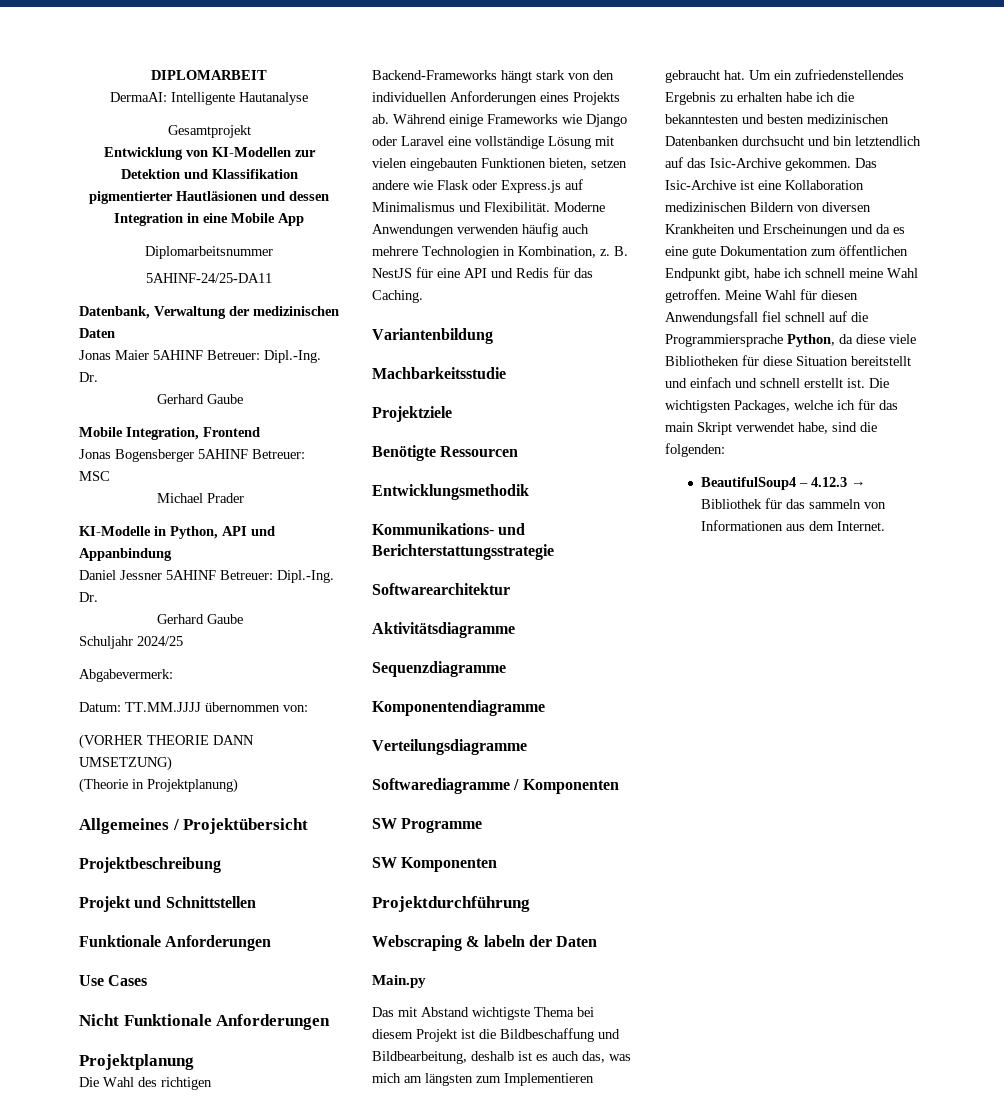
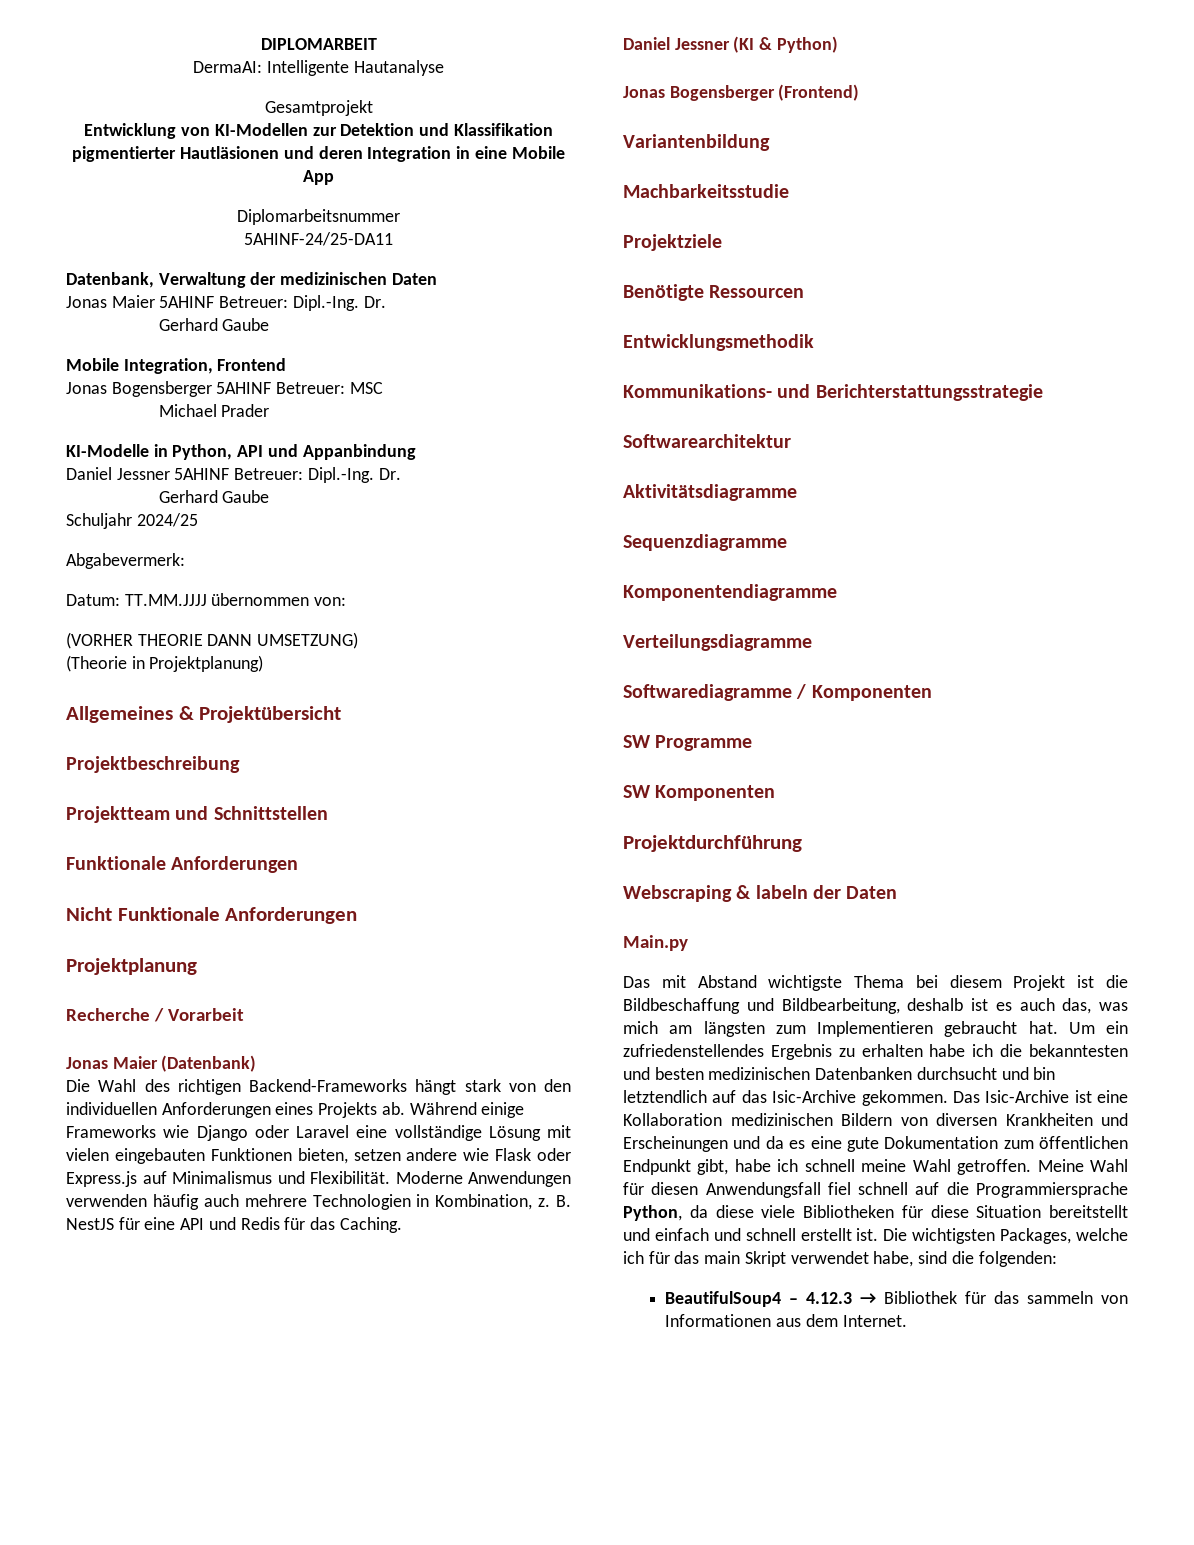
[289,191,329,201] dessen -> [318,146,363,159] deren
[172,819,179,830] / -> [178,706,194,720] &
[79,896,131,912] Projekt -> [66,806,170,823] Projektteam
[79,975,148,986] // Use Cases -> (299, 864) none
(194, 1062) none -> [66,1008,244,1022] [66,1055,257,1072] // Recherche / Vorarbeit // Jonas Maier (Datenbank)
(423, 296) none -> [623,36,838,53] [623,84,860,101] // Daniel Jessner (KI & Python) // Jonas Bogensberger (Frontend)

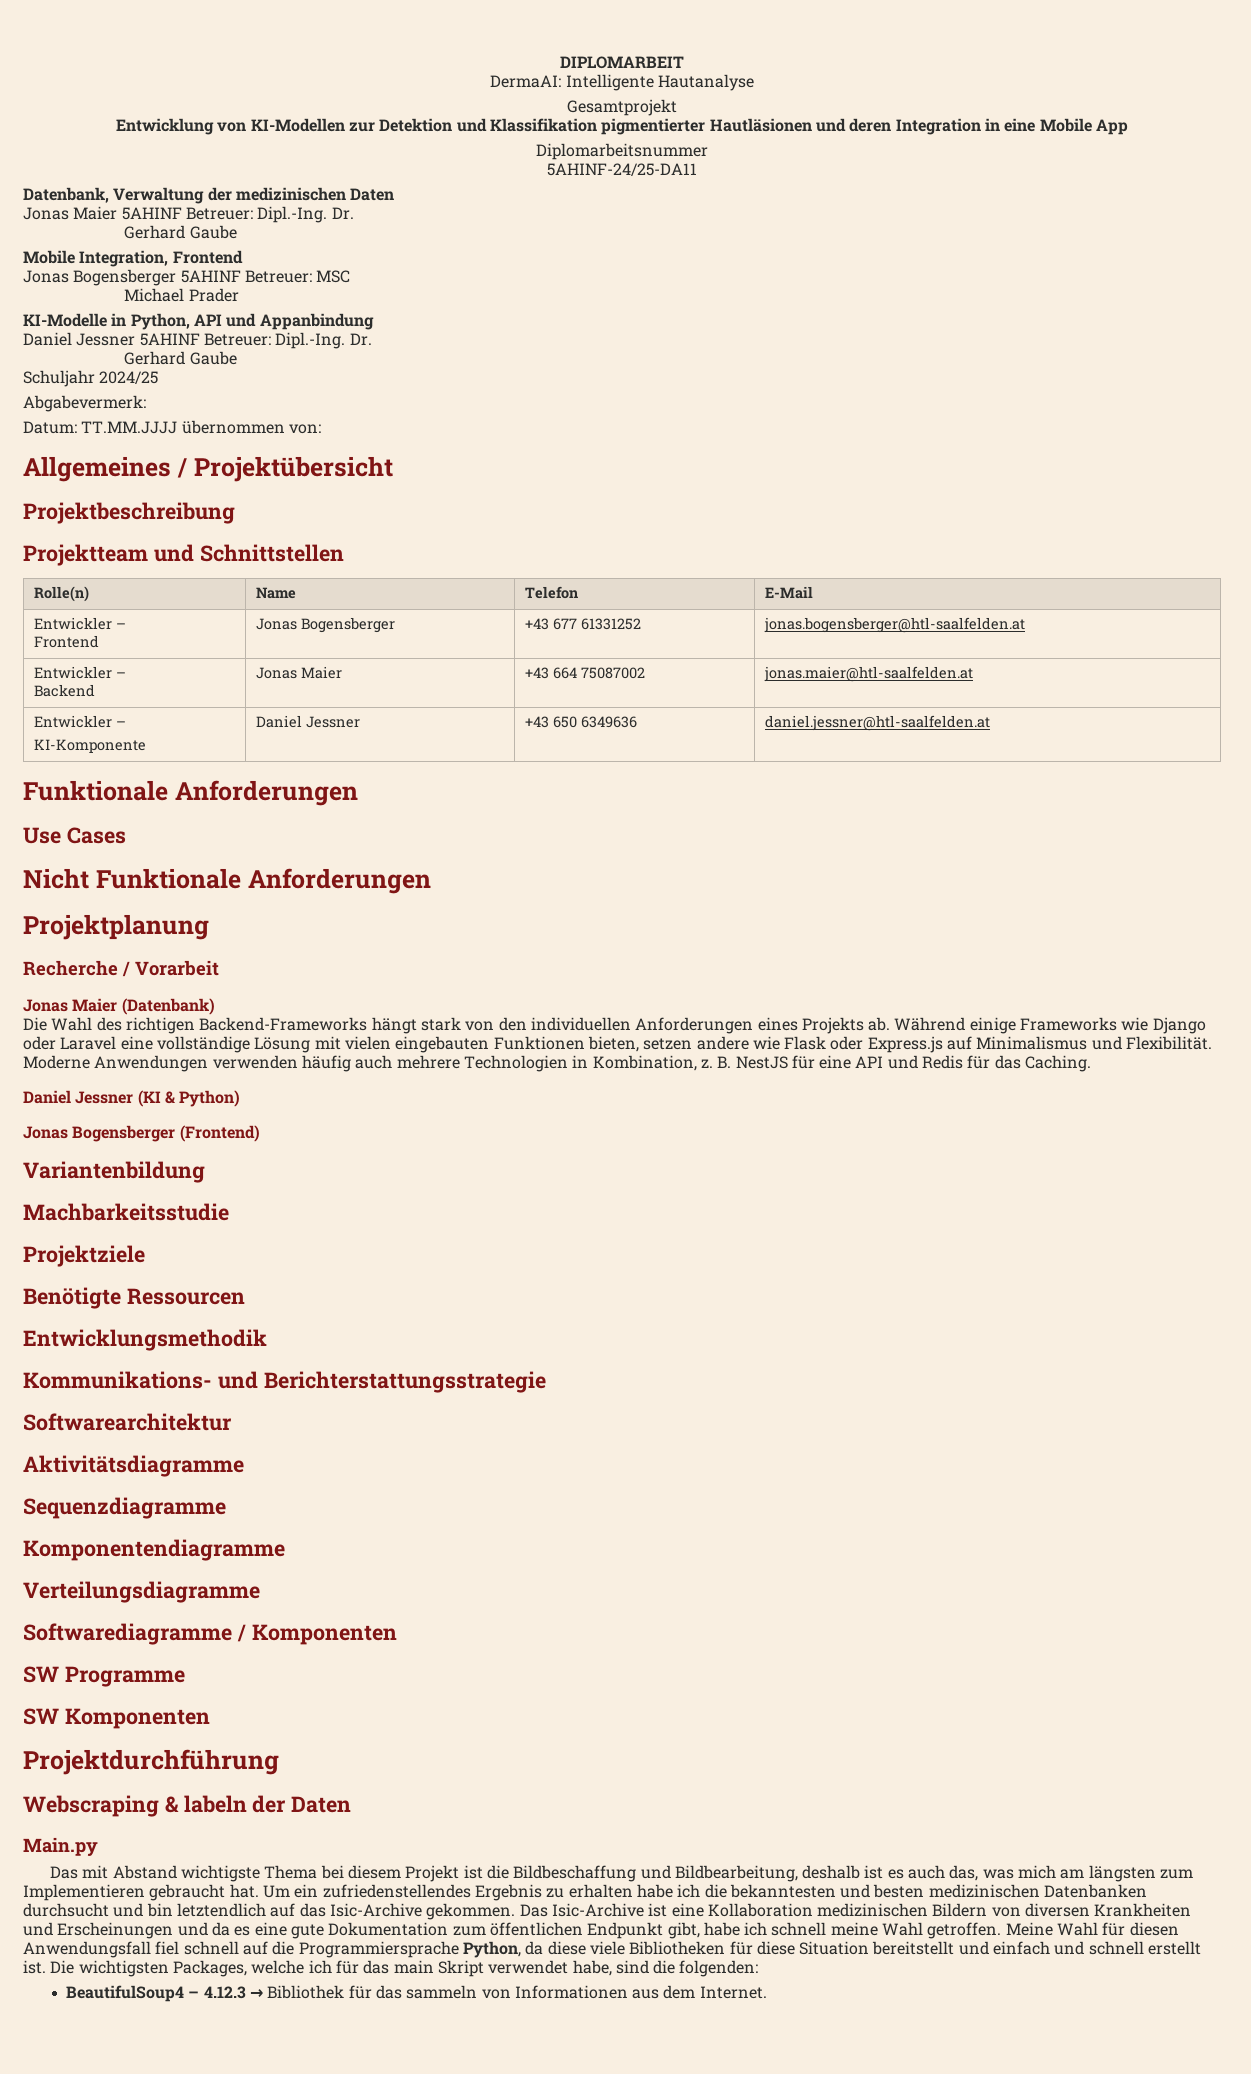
[66,632,359,649] [66,655,264,672] // (VORHER THEORIE DANN UMSETZUNG) // (Theorie in Projektplanung) -> (321, 429) none
[178,706,194,720] & -> [176,458,187,478] /
[66,856,299,873] // Funktionale Anforderungen -> [34,586,90,602] [256,587,297,599] [525,586,579,599] [765,586,814,599] [34,617,127,630] [34,635,100,648] [256,617,396,633] [525,618,642,630] [764,617,1026,633] [34,666,127,679] [34,684,96,697] [256,666,343,679] [525,667,646,679] [764,666,974,682] [34,715,127,728] [34,739,147,753] [256,715,361,728] [525,716,638,728] [765,715,991,731] [23,780,358,806] [23,827,126,844] // Rolle(n) | Name | Telefon | E-Mail // Entwickler – // Frontend | Jonas Bogensberger | +43 677 61331252 | jonas.bogensberger@htl-saalfelden.at // Entwickler – // Backend | Jonas Maier | +43 664 75087002 | jonas.maier@htl-saalfelden.at // Entwickler – // KI-Komponente | Daniel Jessner | +43 650 6349636 | daniel.jessner@htl-saalfelden.at // Funktionale Anforderungen // Use Cases

